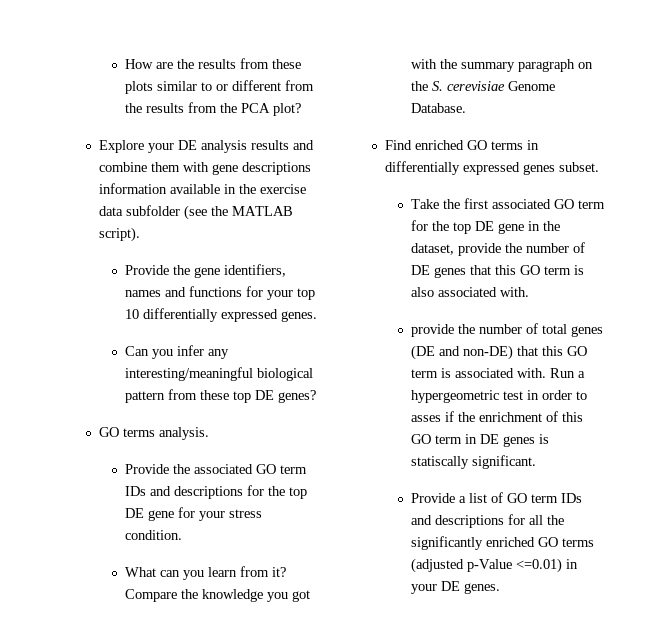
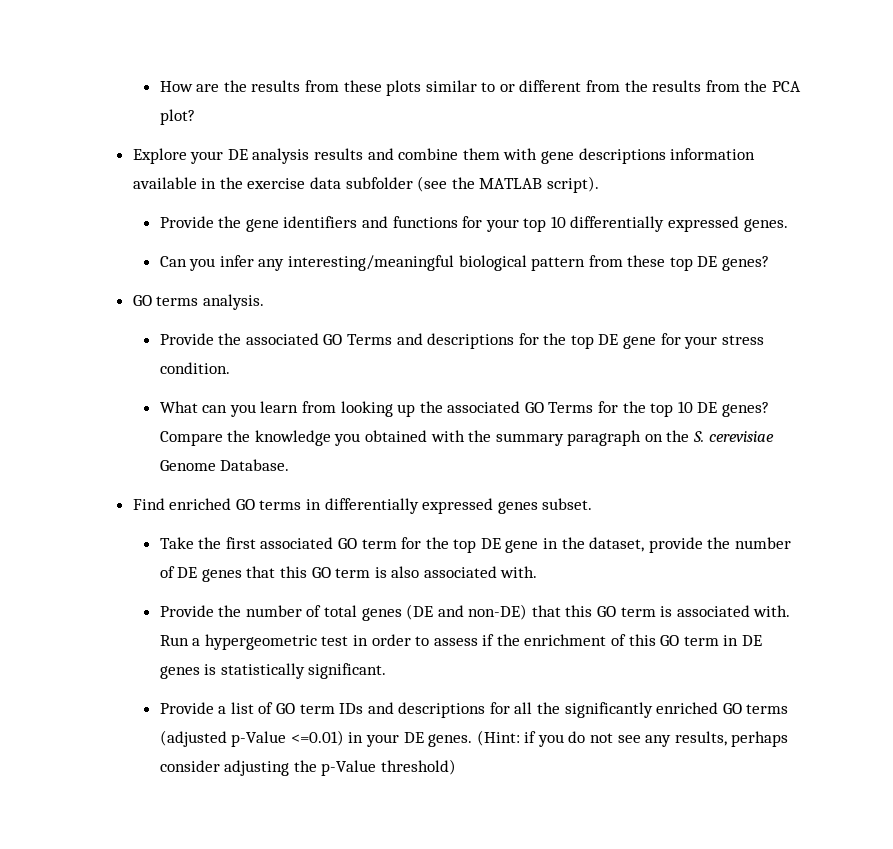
[223,264,286,277] [124,290,161,297] identifiers, names -> [283,216,358,228] identifiers
[279,465,307,474] [124,486,146,496] term IDs -> [346,334,392,345] Terms
[271,567,286,577] it? -> [340,401,769,417] looking up the associated GO Terms for the top 10 DE genes?
[291,590,310,602] got -> [364,430,427,442] obtained
[410,324,454,337] provide -> [159,605,214,617] Provide
[410,415,441,422] asses -> [433,638,478,646] assess
[410,456,469,469] statiscally -> [220,663,305,679] statistically
(500, 588) none -> [476,730,789,747] [159,759,456,776] (Hint: if you do not see any results, perhaps consider adjusting the p-Value threshold)

